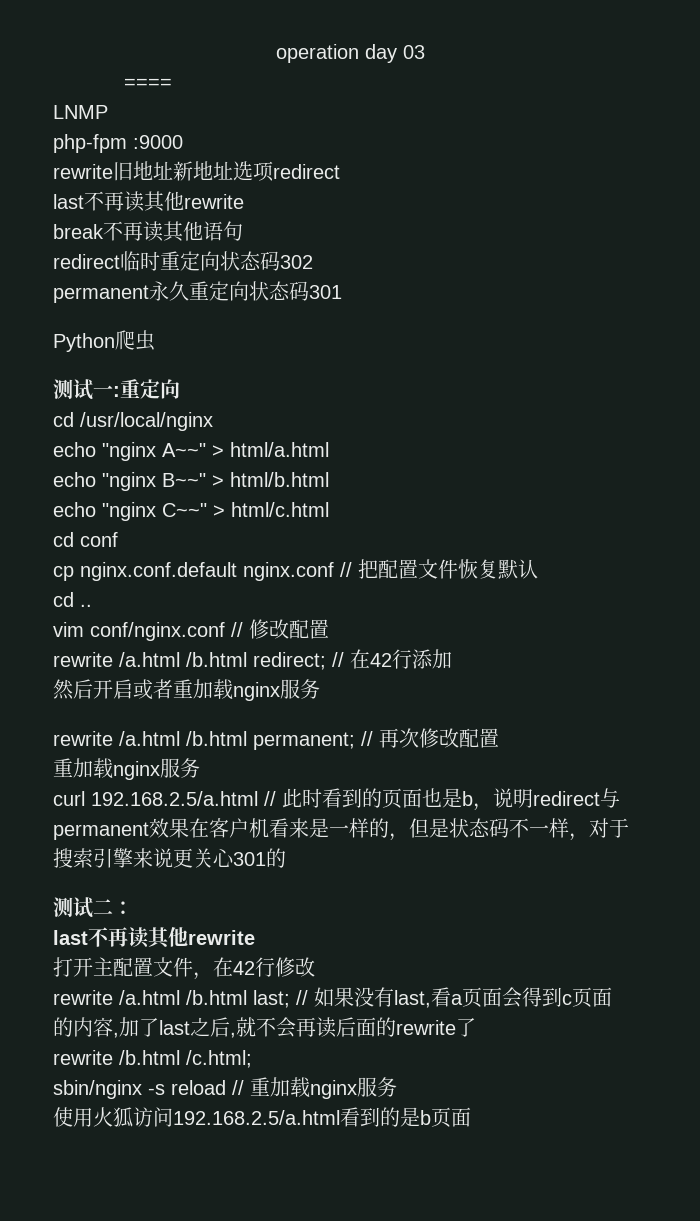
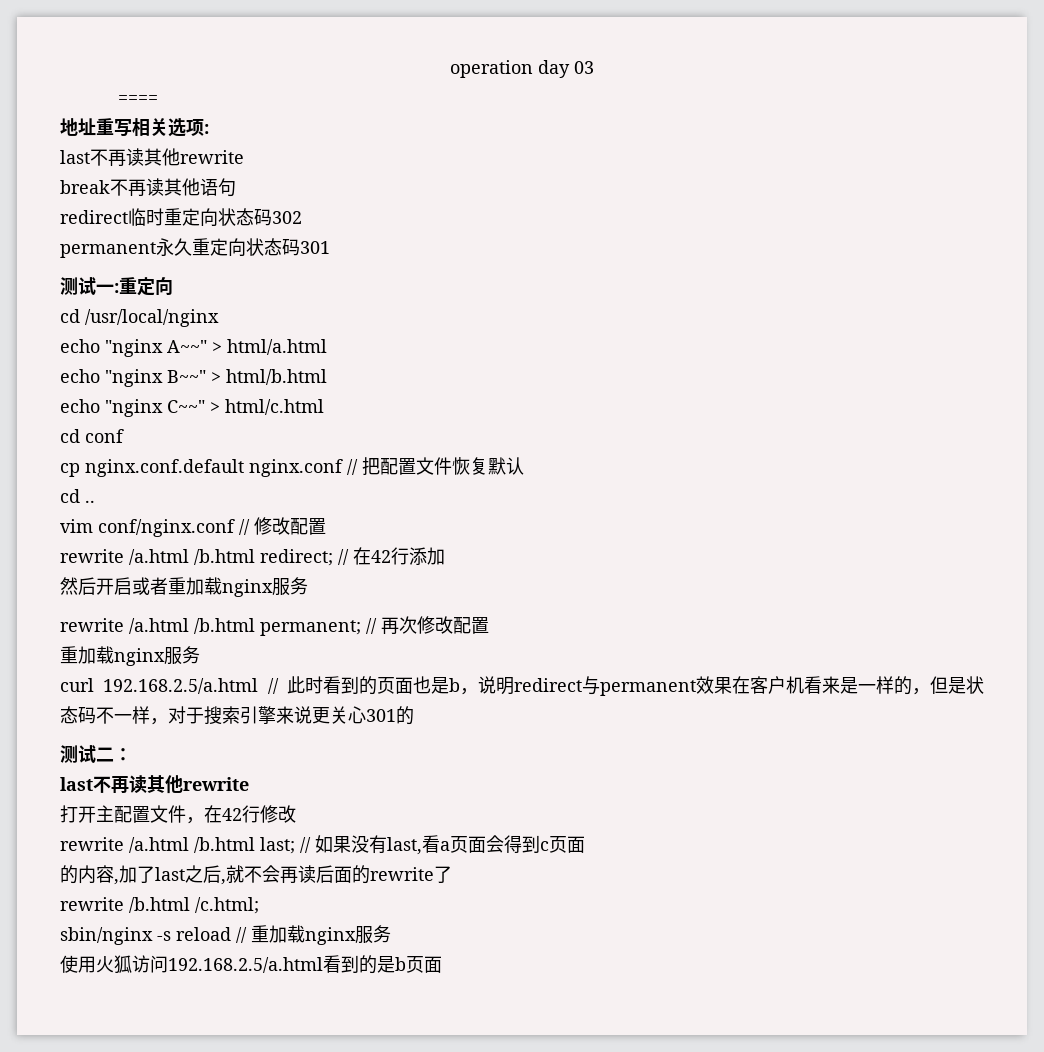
[53,105,108,119] [53,134,183,153] [53,161,340,182] LNMP // php-fpm :9000 // rewrite旧地址新地址选项redirect -> [60,118,209,137] 地址重写相关选项:
[53,330,155,352] // Python爬虫 -> (330, 247) none

